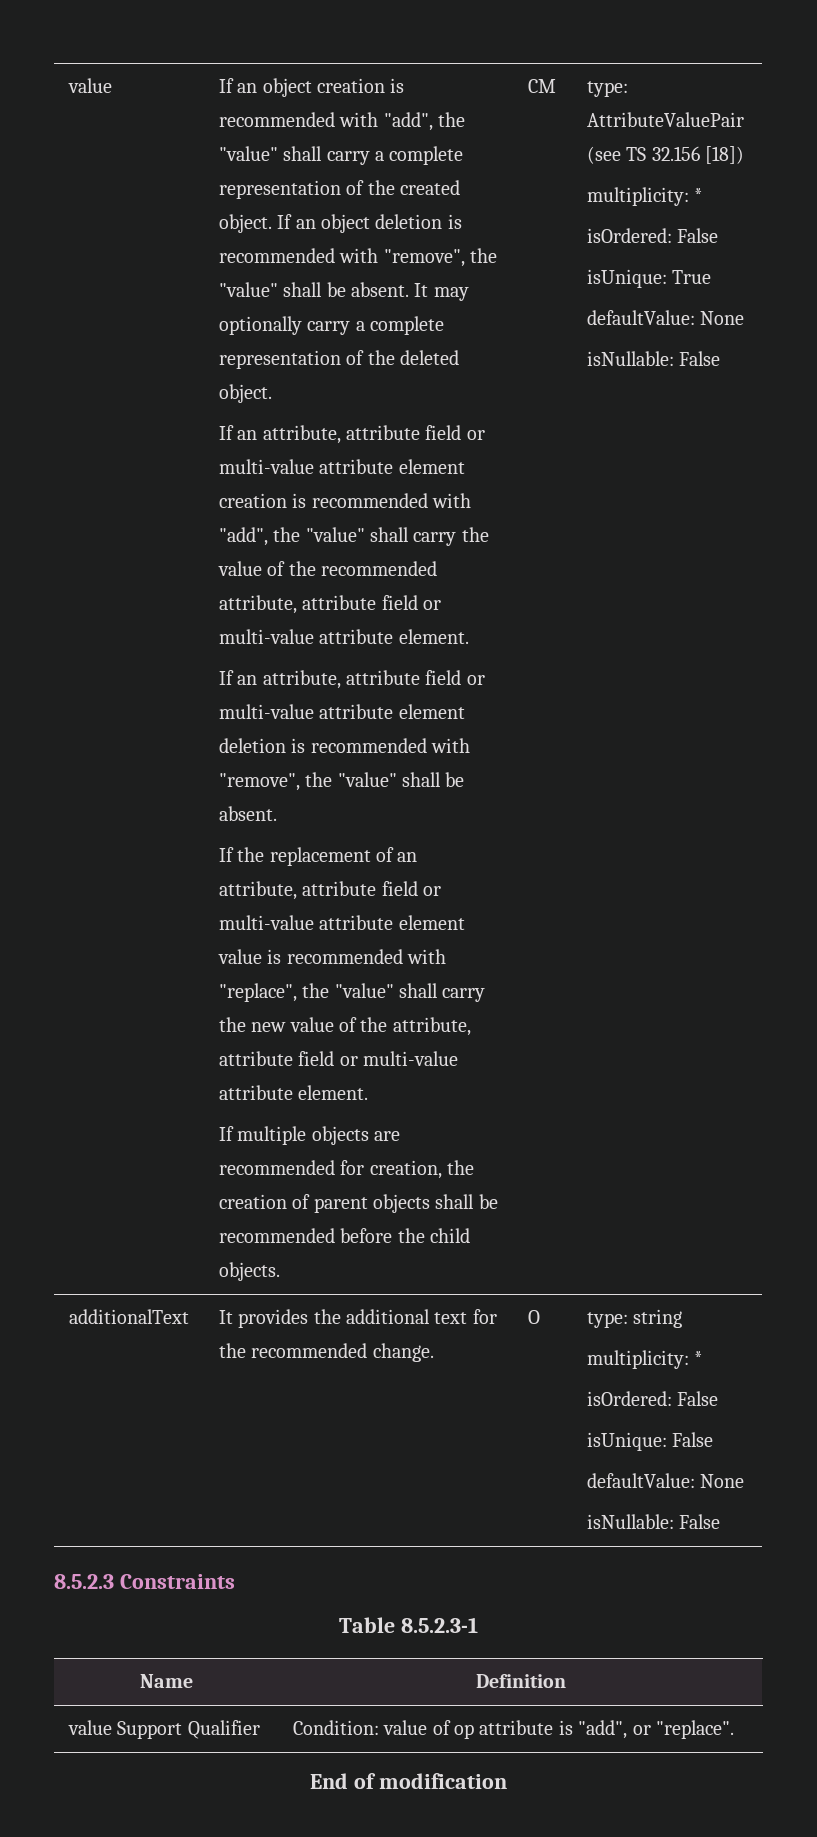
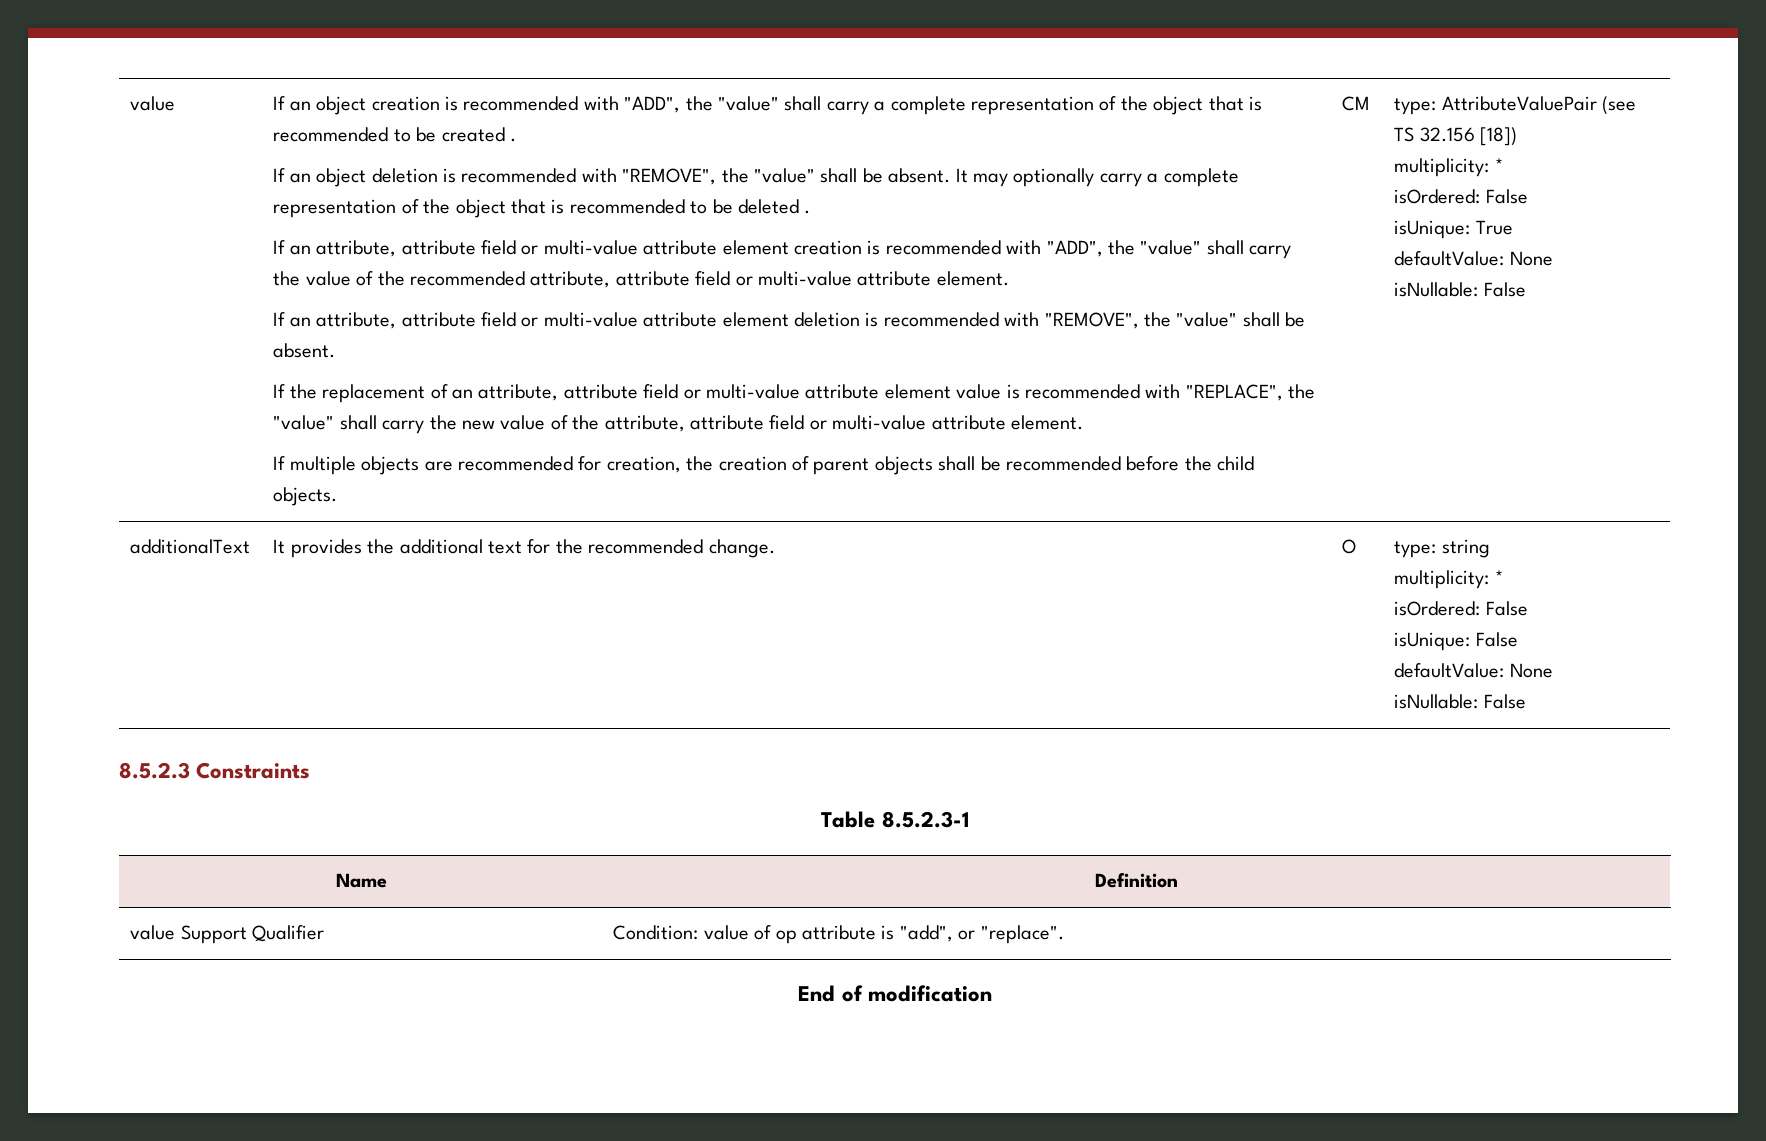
[383,112,433,131] "add", -> [624,96,681,113] "ADD",
[400,180,461,195] [218,214,272,233] created object. -> [1153,96,1262,115] [273,127,516,142] object that is recommended to be created . //
[383,249,465,267] "remove", -> [622,168,717,185] "REMOVE",
[400,350,460,365] [218,384,272,403] deleted object. -> [455,199,811,218] object that is recommended to be deleted .
[218,527,268,546] "add", -> [1046,240,1103,257] "ADD",
[218,773,300,791] "remove", -> [1044,312,1139,329] "REMOVE",
[218,983,297,1002] "replace", -> [1185,384,1283,401] "REPLACE",

